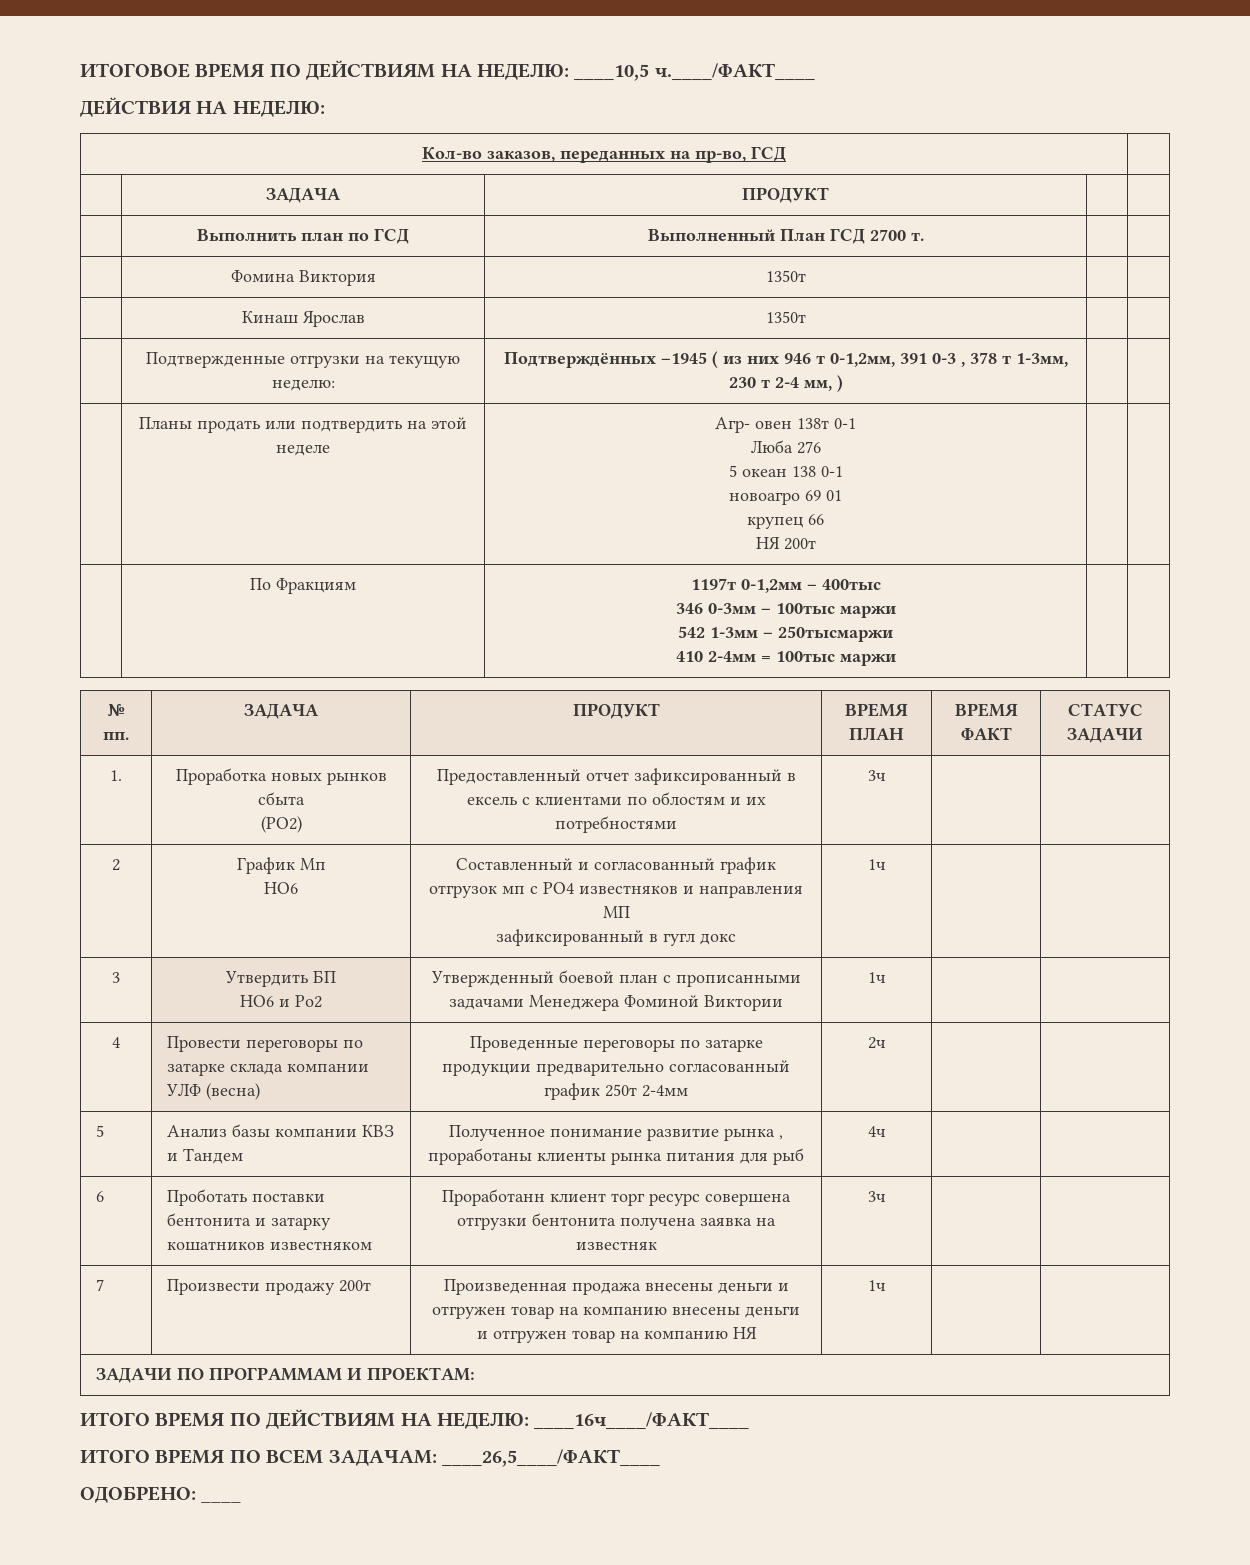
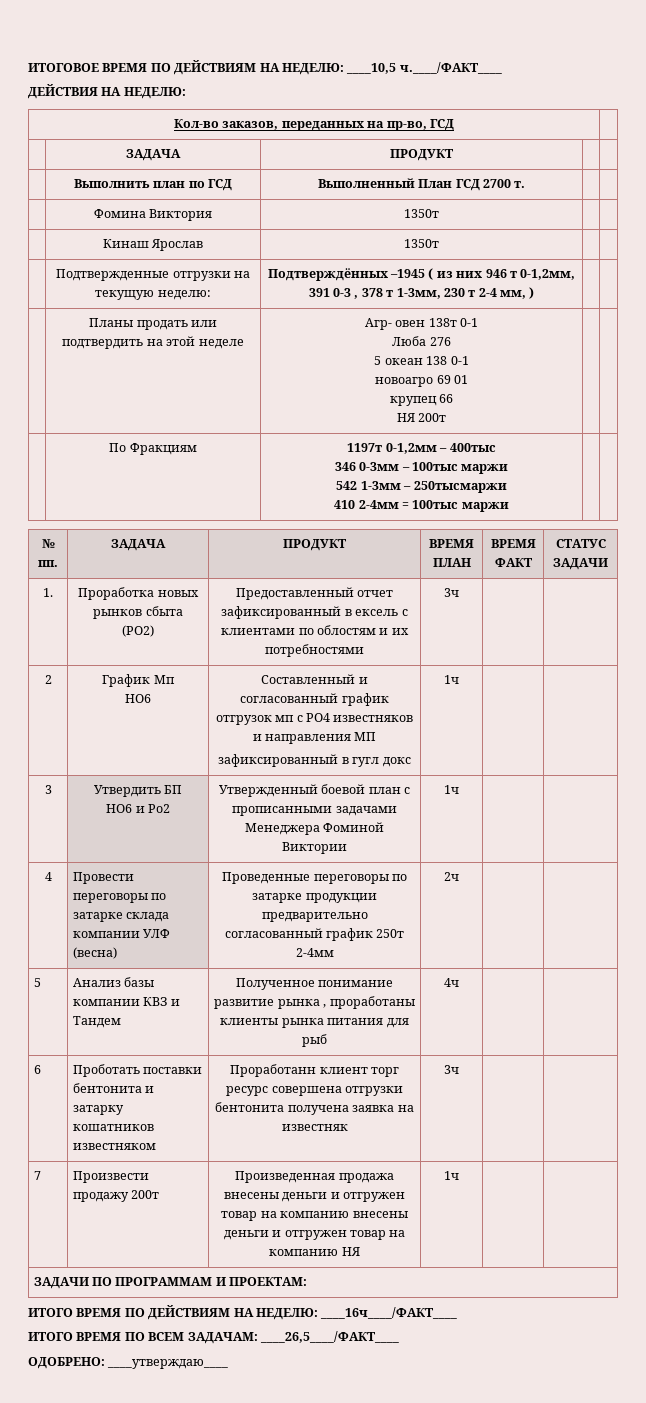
[201,1500,242,1503] ____ -> [107,1359,229,1369] ____утверждаю____

